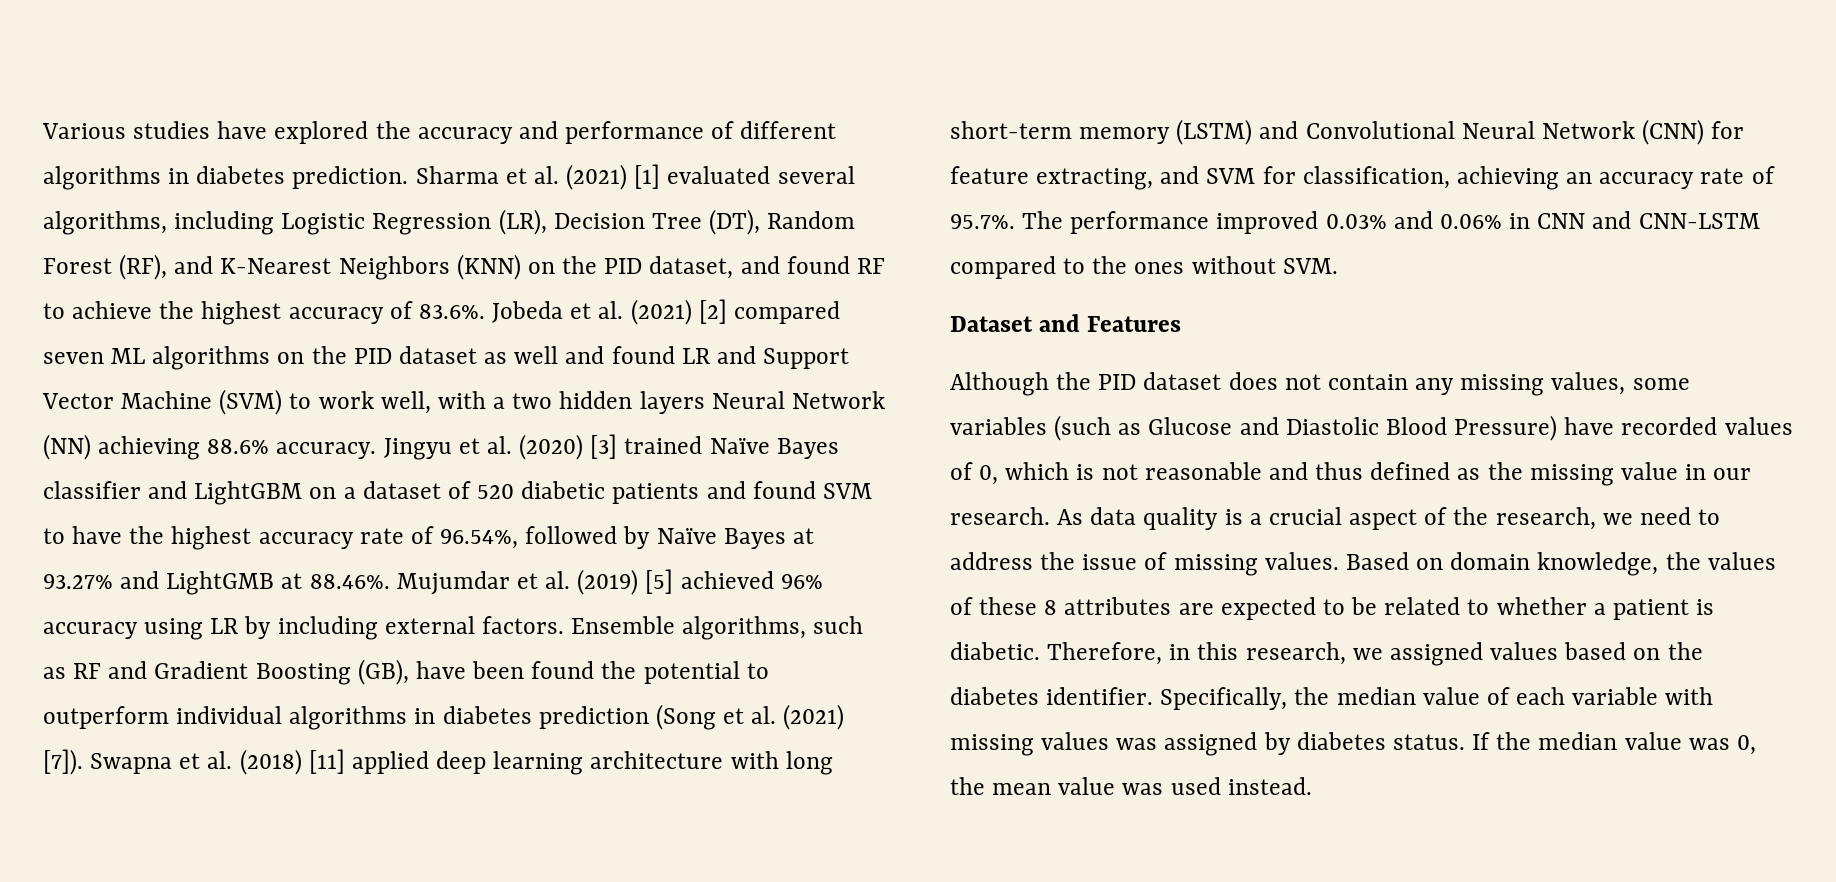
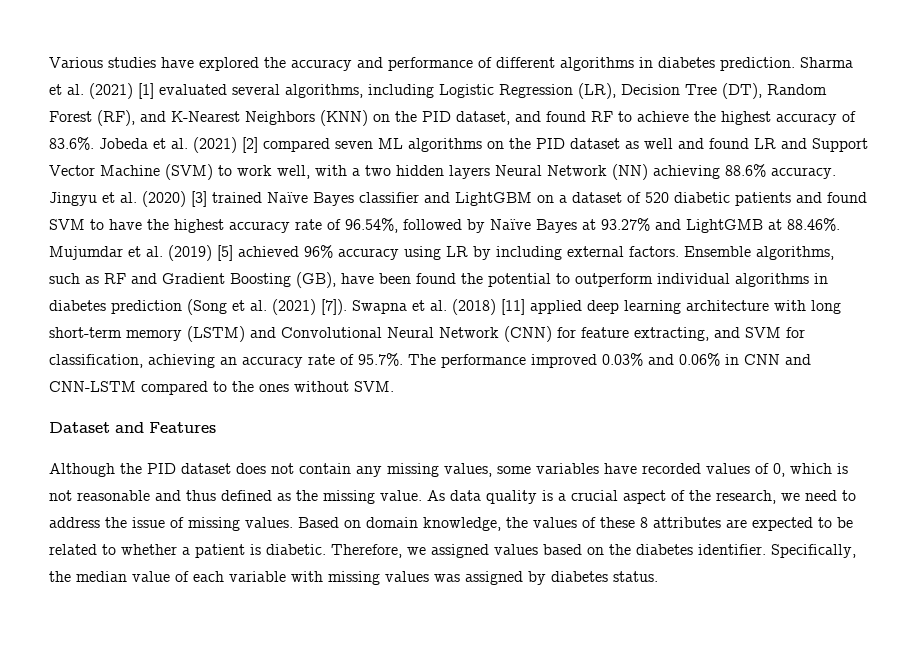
[1054,415,1558,441] (such as Glucose and Diastolic Blood Pressure) -> (599, 468) none
[1620,462,1752,480] [950,507,1050,525] value in our research. -> [380,490,422,501] value.
[1169,642,1346,665] in this research, -> (402, 551) none
[1472,732,1756,755] [950,777,1312,795] If the median value was 0, the mean value was used instead. -> (658, 576) none

